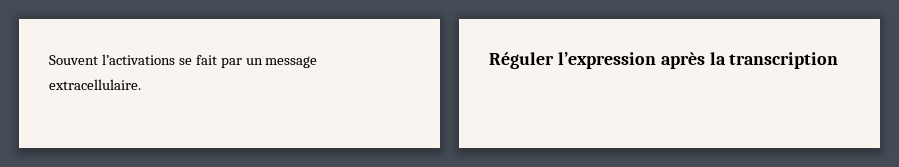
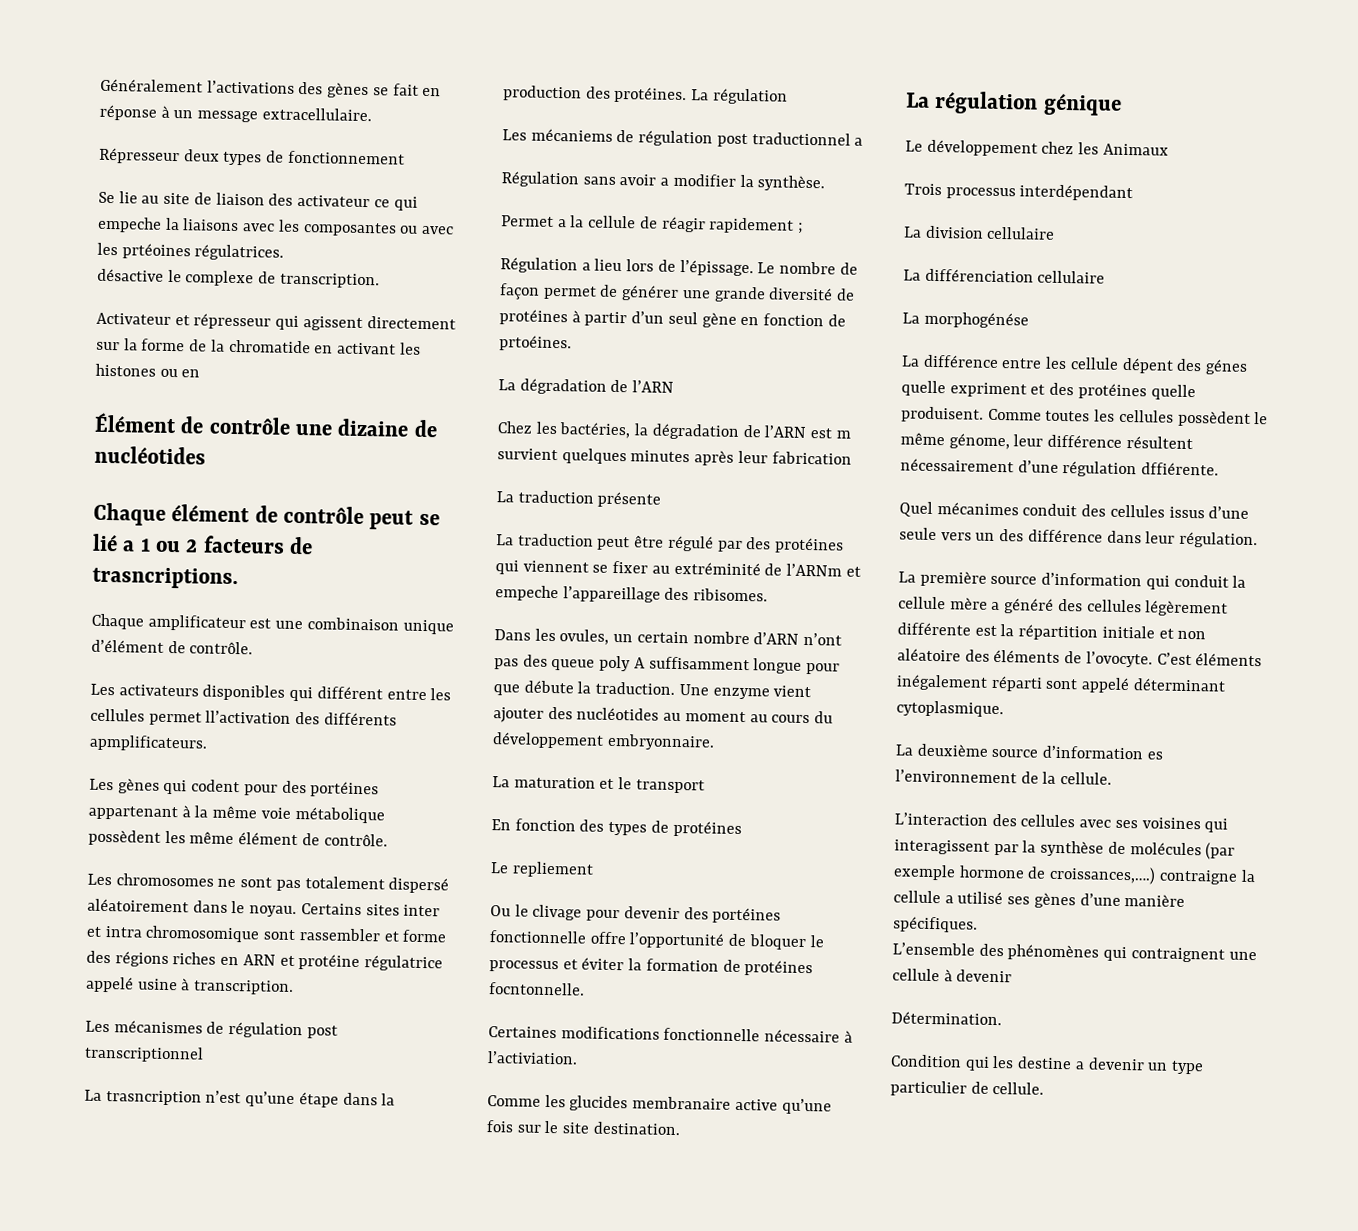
[49,54,318,68] [49,79,141,90] [489,52,839,69] Souvent l’activations se fait par un message extracellulaire. // Réguler l’expression après la transcription -> [100,78,442,99] [99,104,372,123] [99,147,405,166] [98,191,418,211] [97,216,455,237] [97,242,285,261] [97,268,380,289] [96,312,456,331] [96,338,421,355] [95,363,201,378] [94,412,438,438] [94,445,206,465] [93,502,440,530] [92,533,314,555] [92,566,238,590] [91,613,454,635] [91,639,254,655] [90,683,452,702] [90,708,397,726] [89,734,208,752] [89,778,380,798] [88,805,385,824] [88,829,388,847] [87,873,450,894] [87,898,441,918] [86,925,448,943] [86,950,444,972] [86,976,295,995] [85,1020,338,1039] [84,1045,204,1063] [84,1089,396,1108] [503,85,788,105] [502,128,864,148] [501,171,826,192] [501,215,804,234] [500,257,858,277] [499,283,856,303] [499,309,846,328] [499,335,572,352] [498,378,675,395] [497,421,851,440] [497,448,852,466] [496,490,662,508] [496,533,845,554] [495,560,861,577] [495,585,769,603] [494,628,843,646] [494,654,841,675] [493,680,812,700] [493,706,834,724] [492,732,715,751] [492,776,705,794] [491,818,742,838] [490,861,594,878] [490,904,782,924] [489,930,824,951] [489,957,814,977] [489,982,585,996] [488,1026,853,1043] [487,1051,578,1065] [487,1094,832,1115] [486,1120,681,1136] [906,90,1122,116] [905,139,1169,157] [904,183,1134,202] [903,225,1056,240] [903,268,1106,284] [902,311,1029,329] [901,354,1249,375] [901,380,1196,401] [901,406,1269,427] [900,432,1193,450] [900,458,1220,478] [899,501,1250,519] [899,527,1259,549] [898,570,1247,590] [898,596,1229,617] [897,622,1207,641] [897,648,1263,668] [896,674,1226,694] [896,700,1004,718] [895,743,1163,760] [895,769,1113,785] [894,812,1229,833] [894,839,1236,860] [893,864,1256,885] [893,890,1186,909] [893,916,978,933] [892,942,1257,963] [892,968,1013,983] [891,1011,1002,1026] [890,1054,1205,1075] [890,1080,1045,1097] Généralement l’activations des gènes se fait en réponse à un message extracellulaire. // Répresseur deux types de fonctionnement // Se lie au site de liaison des activateur ce qui empeche la liaisons avec les composantes ou avec les prtéoines régulatrices. // désactive le complexe de transcription. // Activateur et répresseur qui agissent directement sur la forme de la chromatide en activant les histones ou en // Élément de contrôle une dizaine de nucléotides // Chaque élément de contrôle peut se lié a 1 ou 2 facteurs de trasncriptions. // Chaque amplificateur est une combinaison unique d’élément de contrôle. // Les activateurs disponibles qui différent entre les cellules permet ll’activation des différents apmplificateurs. // Les gènes qui codent pour des portéines appartenant à la même voie métabolique possèdent les même élément de contrôle. // Les chromosomes ne sont pas totalement dispersé aléatoirement dans le noyau. Certains sites inter et intra chromosomique sont rassembler et forme des régions riches en ARN et protéine régulatrice appelé usine à transcription. // Les mécanismes de régulation post transcriptionnel // La trasncription n’est qu’une étape dans la production des protéines. La régulation // Les mécaniems de régulation post traductionnel a // Régulation sans avoir a modifier la synthèse. // Permet a la cellule de réagir rapidement ; // Régulation a lieu lors de l’épissage. Le nombre de façon permet de générer une grande diversité de protéines à partir d’un seul gène en fonction de prtoéines. // La dégradation de l’ARN // Chez les bactéries, la dégradation de l’ARN est m survient quelques minutes après leur fabrication // La traduction présente // La traduction peut être régulé par des protéines qui viennent se fixer au extréminité de l’ARNm et empeche l’appareillage des ribisomes. // Dans les ovules, un certain nombre d’ARN n’ont pas des queue poly A suffisamment longue pour que débute la traduction. Une enzyme vient ajouter des nucléotides au moment au cours du développement embryonnaire. // La maturation et le transport // En fonction des types de protéines // Le repliement // Ou le clivage pour devenir des portéines fonctionnelle offre l’opportunité de bloquer le processus et éviter la formation de protéines focntonnelle. // Certaines modifications fonctionnelle nécessaire à l’activiation. // Comme les glucides membranaire active qu’une fois sur le site destination. // La régulation génique // Le développement chez les Animaux // Trois processus interdépendant // La division cellulaire // La différenciation cellulaire // La morphogénése // La différence entre les cellule dépent des génes quelle expriment et des protéines quelle produisent. Comme toutes les cellules possèdent le même génome, leur différence résultent nécessairement d’une régulation dffiérente. // Quel mécanimes conduit des cellules issus d’une seule vers un des différence dans leur régulation. // La première source d’information qui conduit la cellule mère a généré des cellules légèrement différente est la répartition initiale et non aléatoire des éléments de l’ovocyte. C’est éléments inégalement réparti sont appelé déterminant cytoplasmique. // La deuxième source d’information es l’environnement de la cellule. // L’interaction des cellules avec ses voisines qui interagissent par la synthèse de molécules (par exemple hormone de croissances,….) contraigne la cellule a utilisé ses gènes d’une manière spécifiques. // L’ensemble des phénomènes qui contraignent une cellule à devenir // Détermination. // Condition qui les destine a devenir un type particulier de cellule.

